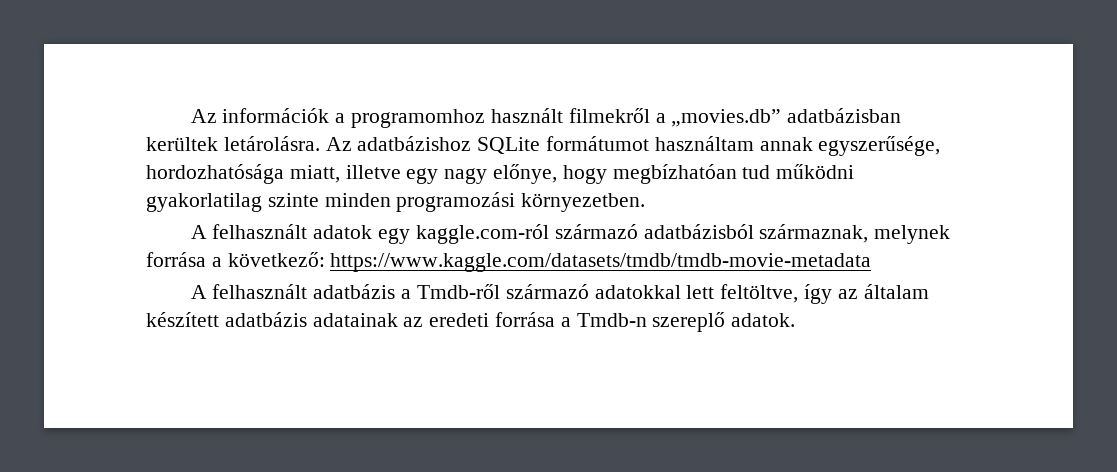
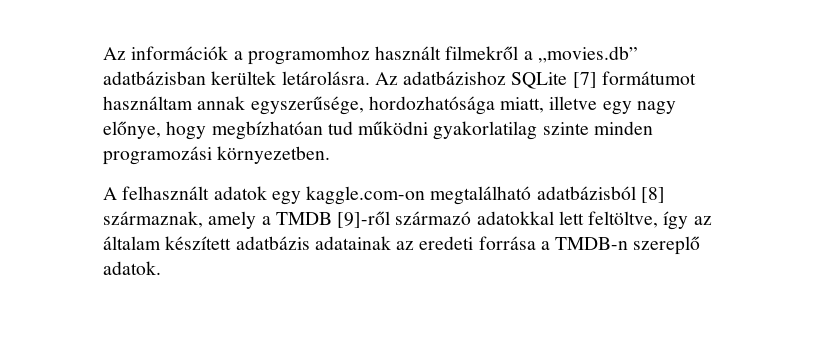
(541, 145) none -> [572,72,597,88] [7]
[415,224,951,244] [146,252,872,272] [190,284,500,299] kaggle.com-ról származó adatbázisból származnak, melynek forrása a következő: https://www.kaggle.com/datasets/tmdb/tmdb-movie-metadata // A felhasznált adatbázis a Tmdb-ről -> [306,186,665,205] [103,211,391,229] kaggle.com-on megtalálható adatbázisból [8] származnak, amely a TMDB [9]-ről
[576,313,647,327] Tmdb-n -> [555,237,629,250] TMDB-n

